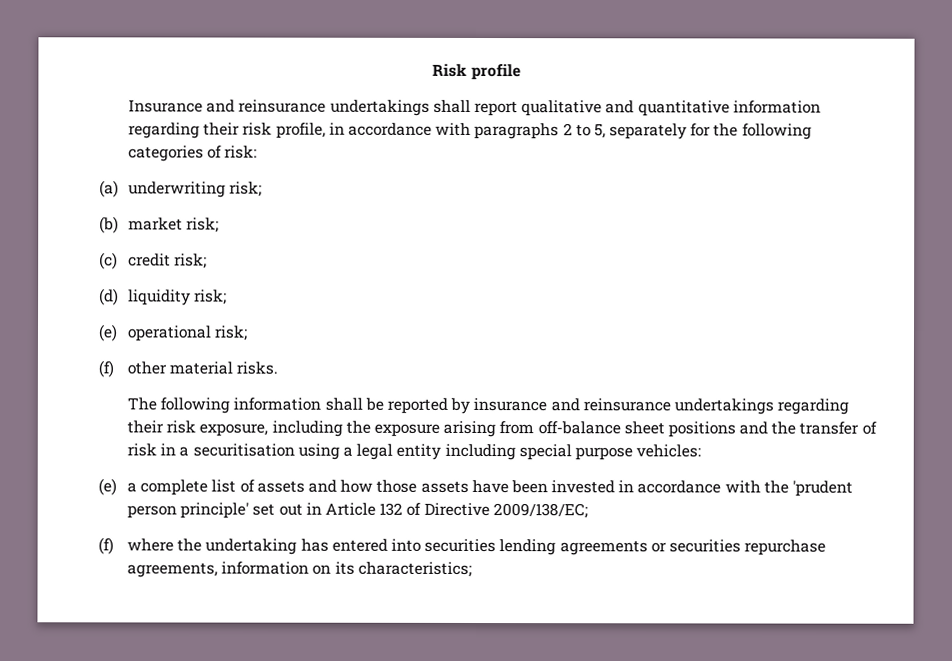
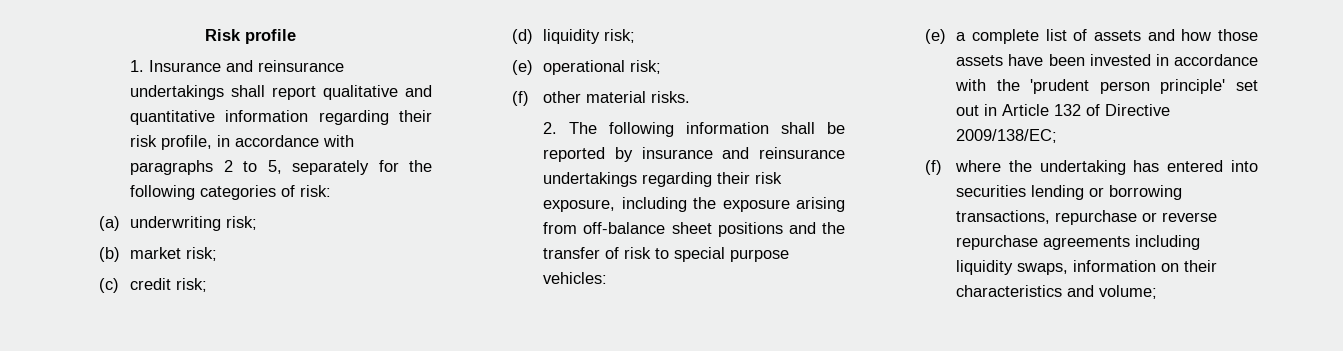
(521, 72) none -> [130,60,145,72] 1.
(279, 368) none -> [543,122,558,134] 2.
[160,443,516,461] in a securitisation using a legal entity including -> [655,248,670,259] to
[559,539,827,556] [127,561,472,578] agreements or securities repurchase agreements, information on its characteristics; -> [1089,185,1183,200] [956,210,1218,225] [956,235,1201,250] [956,260,1218,275] [956,285,1158,299] or borrowing transactions, repurchase or reverse repurchase agreements including liquidity swaps, information on their characteristics and volume;

